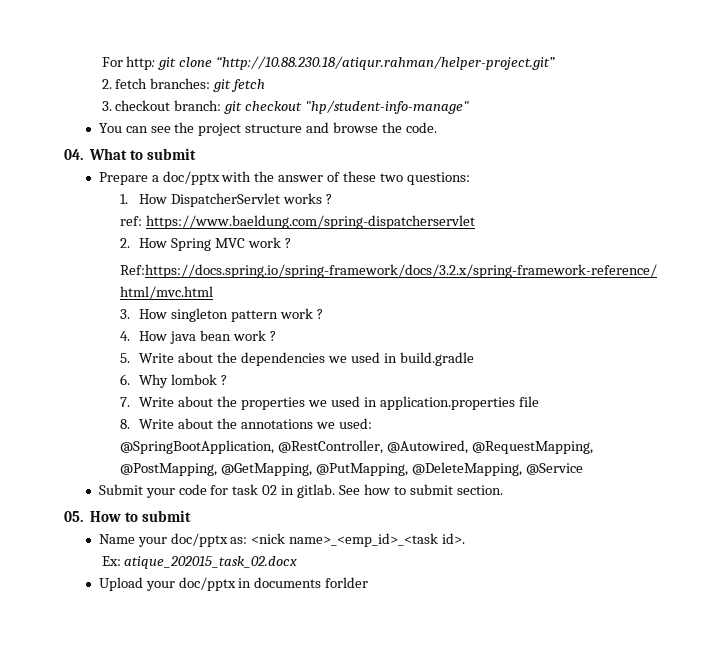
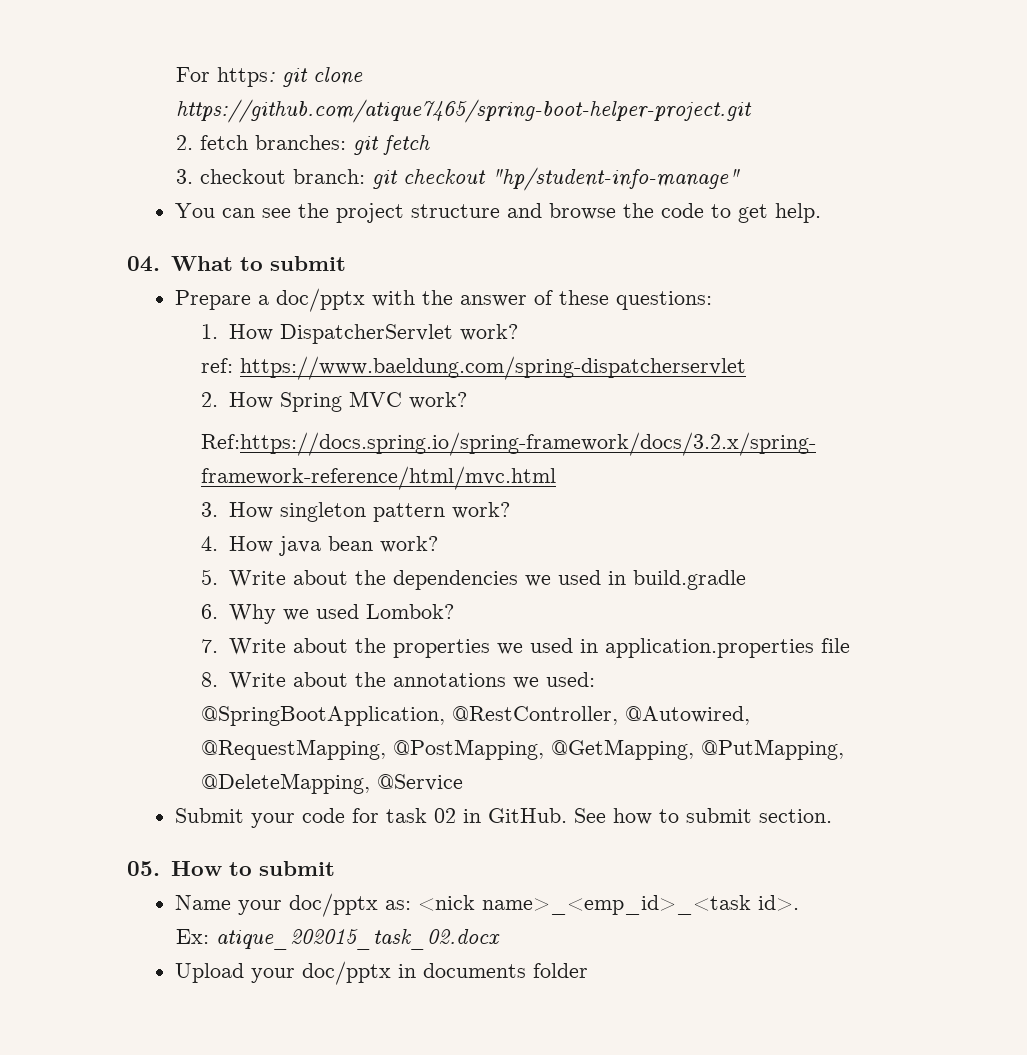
[126,56,156,70] http: -> [217,67,276,87] https:
[216,56,556,70] “http://10.88.230.18/atiqur.rahman/helper-project.git” -> [176,99,753,123] https://github.com/atique7465/spring-boot-helper-project.git
[405,122,437,133] code. -> [661,203,822,223] code to get help.
[379,173,403,182] two -> (610, 297) none
[283,193,333,204] works ? -> [460,324,519,341] work?
[248,237,291,248] work ? -> [409,392,468,409] work?
[280,308,323,319] work ? -> [452,502,511,519] work?
[233,330,276,341] work ? -> [380,536,439,553] work?
[171,374,228,385] lombok ? -> [283,604,455,621] we used Lombok?
[297,484,336,498] gitlab. -> [488,808,568,823] GitHub.
[325,577,369,588] forlder -> [533,963,589,978] folder

